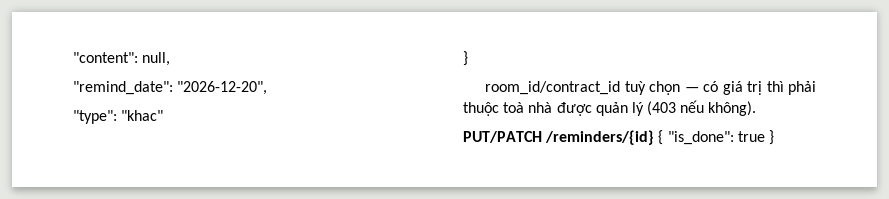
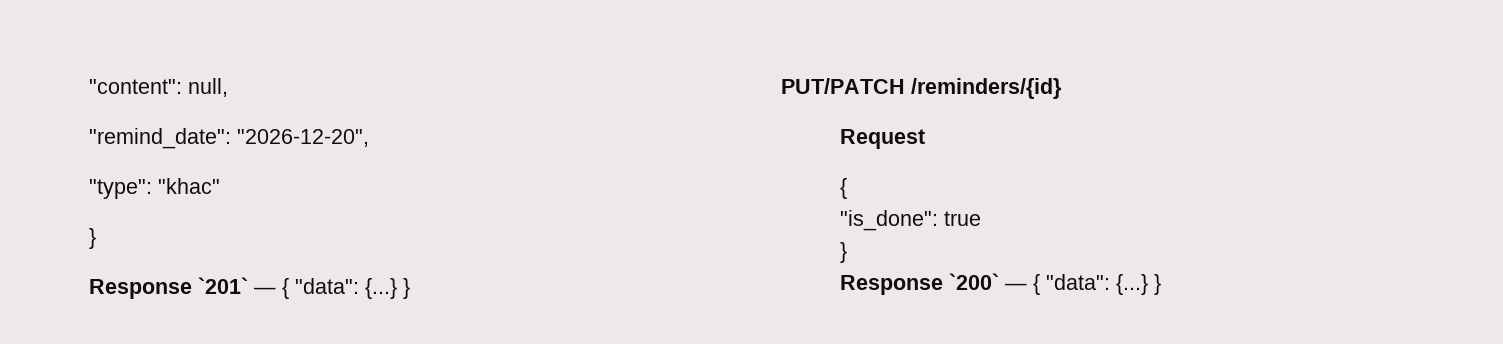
[485,81,816,95] [463,100,757,116] room_id/contract_id tuỳ chọn — có giá trị thì phải thuộc toà nhà được quản lý (403 nếu không). -> [89,277,410,299] Response `201` — { "data": {...} }
[658,130,664,145] { -> [839,129,925,149] [839,178,847,199] // Request // { //
[768,130,774,145] } -> [839,242,847,263] [839,273,1161,295] // } // Response `200` — { "data": {...} }

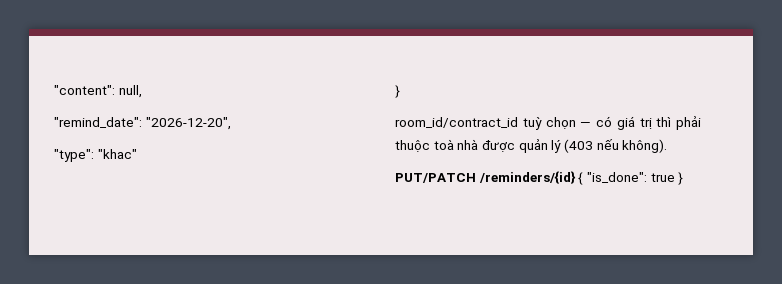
[89,277,410,299] Response `201` — { "data": {...} } -> [395,116,701,130] [395,139,668,153] room_id/contract_id tuỳ chọn — có giá trị thì phải thuộc toà nhà được quản lý (403 nếu không).
[839,129,925,149] [839,178,847,199] // Request // { // -> [578,172,584,185] {
[839,242,847,263] [839,273,1161,295] // } // Response `200` — { "data": {...} } -> [678,172,684,185] }

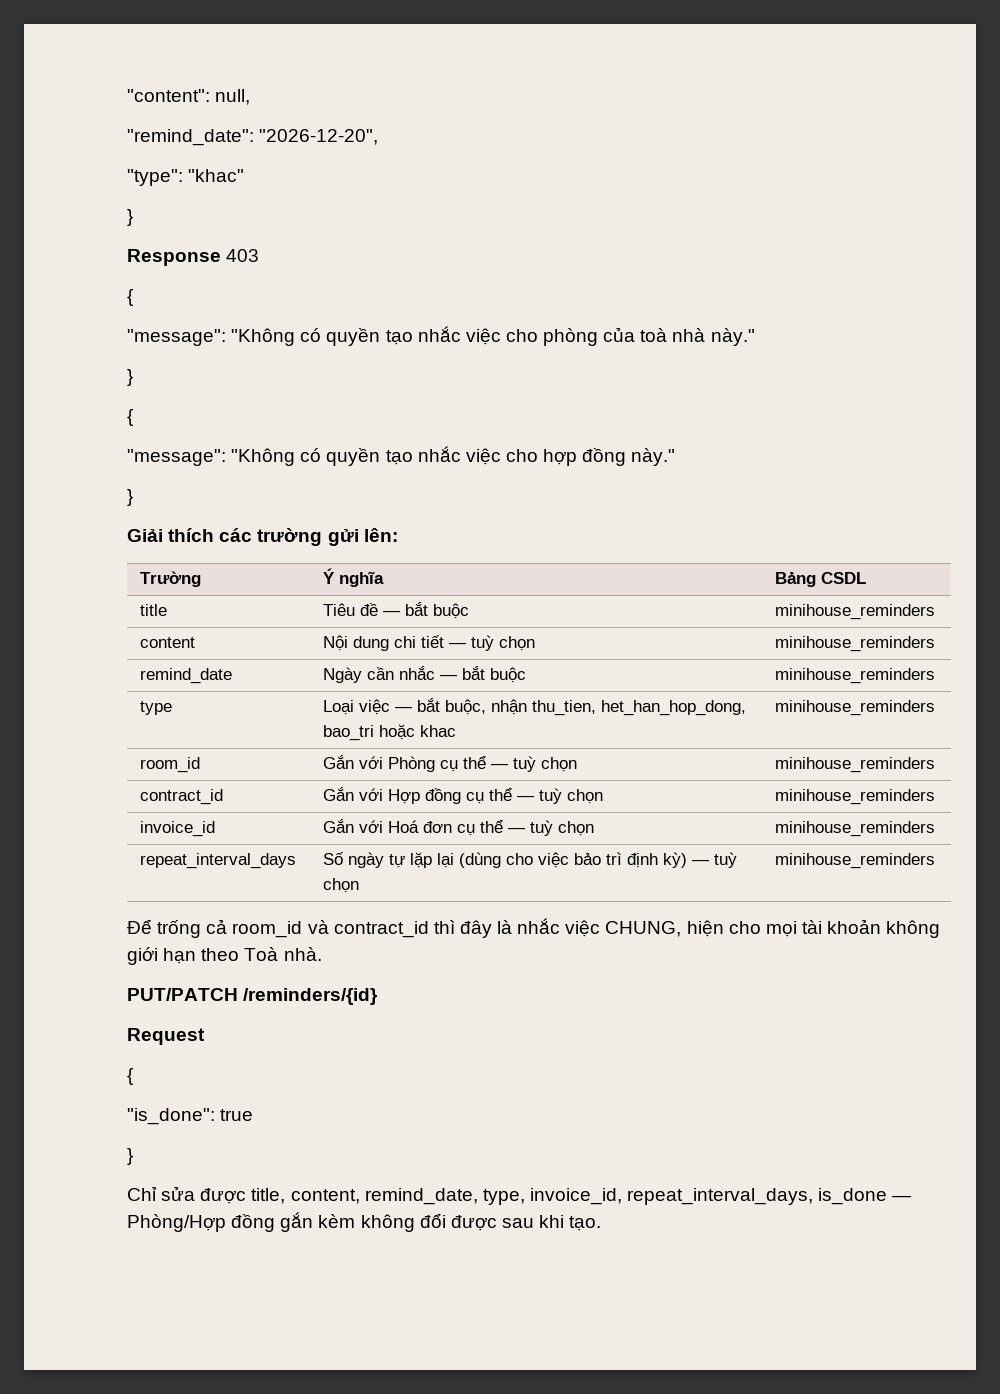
[395,116,701,130] [395,139,668,153] room_id/contract_id tuỳ chọn — có giá trị thì phải thuộc toà nhà được quản lý (403 nếu không). -> [127,249,260,266] [127,289,134,306] [127,326,755,346] [127,369,133,386] [127,409,134,426] [127,446,676,466] [127,489,133,506] [127,528,398,546] [140,571,202,587] [323,568,385,587] [775,572,867,587] [140,604,168,616] [323,602,470,619] [775,604,936,620] [140,637,196,648] [323,635,536,651] [775,636,936,652] [140,668,233,684] [323,666,527,683] [775,668,936,684] [140,701,173,715] [323,698,747,716] [323,724,457,741] [775,700,936,716] [140,757,201,773] [323,755,578,772] [775,757,936,773] [140,789,224,805] [323,787,604,804] [775,789,936,805] [140,821,216,837] [323,819,595,836] [775,821,936,837] [140,853,297,869] [323,852,738,868] [323,878,360,893] [775,853,936,869] [127,918,941,938] [127,947,322,965] Response 403 // { // "message": "Không có quyền tạo nhắc việc cho phòng của toà nhà này." // } // { // "message": "Không có quyền tạo nhắc việc cho hợp đồng này." // } // Giải thích các trường gửi lên: // Trường | Ý nghĩa | Bảng CSDL // title | Tiêu đề — bắt buộc | minihouse_reminders // content | Nội dung chi tiết — tuỳ chọn | minihouse_reminders // remind_date | Ngày cần nhắc — bắt buộc | minihouse_reminders // type | Loại việc — bắt buộc, nhận thu_tien, het_han_hop_dong, bao_tri hoặc khac | minihouse_reminders // room_id | Gắn với Phòng cụ thể — tuỳ chọn | minihouse_reminders // contract_id | Gắn với Hợp đồng cụ thể — tuỳ chọn | minihouse_reminders // invoice_id | Gắn với Hoá đơn cụ thể — tuỳ chọn | minihouse_reminders // repeat_interval_days | Số ngày tự lặp lại (dùng cho việc bảo trì định kỳ) — tuỳ chọn | minihouse_reminders // Để trống cả room_id và contract_id thì đây là nhắc việc CHUNG, hiện cho mọi tài khoản không giới hạn theo Toà nhà.
[578,172,584,185] { -> [127,1028,205,1045] [127,1068,134,1085] // Request // { //
[678,172,684,185] } -> [127,1148,133,1165] [127,1186,912,1205] [127,1212,602,1232] // } // Chỉ sửa được title, content, remind_date, type, invoice_id, repeat_interval_days, is_done — Phòng/Hợp đồng gắn kèm không đổi được sau khi tạo.

